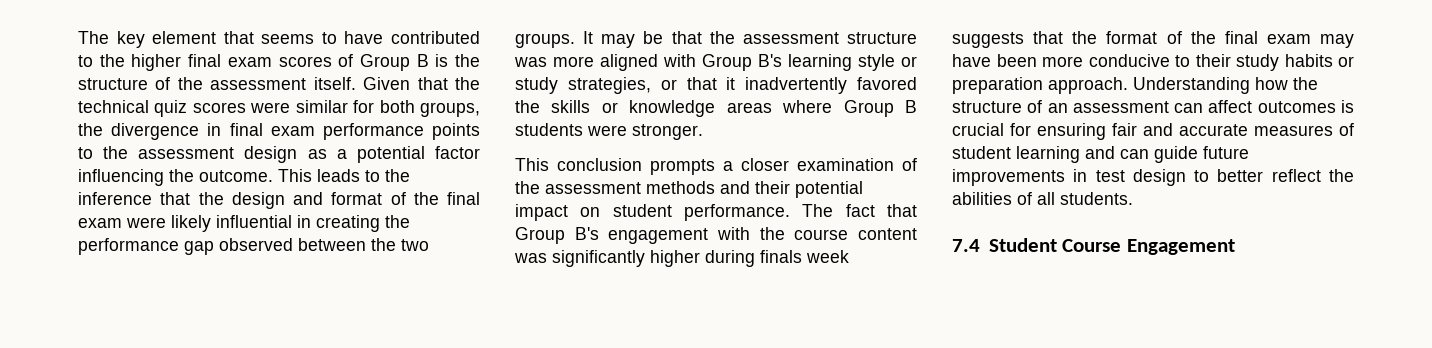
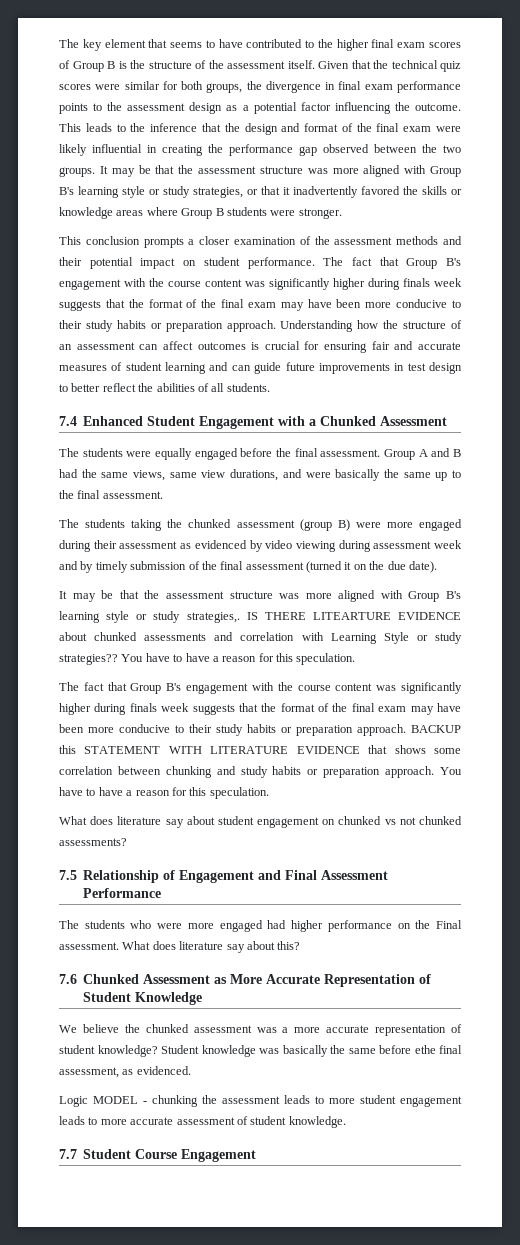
(980, 245) none -> [83,416,448,429] [59,448,462,460] [59,469,461,481] [59,490,163,499] [59,519,463,531] [59,540,462,552] [59,561,437,573] [59,590,461,602] [59,611,461,623] [59,632,462,644] [59,653,356,665] [59,682,462,694] [59,703,461,715] [59,724,461,736] [59,745,461,754] [59,766,463,778] [59,787,269,799] [59,816,463,828] [59,838,127,846] [59,870,389,883] [83,888,162,898] [59,920,462,932] [59,941,301,953] [59,974,432,987] [83,992,203,1005] [59,1024,462,1036] [59,1045,462,1057] [59,1066,191,1078] [59,1095,462,1107] [59,1116,346,1128] [59,1149,77,1159] Enhanced Student Engagement with a Chunked Assessment // The students were equally engaged before the final assessment. Group A and B had the same views, same view durations, and were basically the same up to the final assessment. // The students taking the chunked assessment (group B) were more engaged during their assessment as evidenced by video viewing during assessment week and by timely submission of the final assessment (turned it on the due date). // It may be that the assessment structure was more aligned with Group B's learning style or study strategies,. IS THERE LITEARTURE EVIDENCE about chunked assessments and correlation with Learning Style or study strategies?? You have to have a reason for this speculation. // The fact that Group B's engagement with the course content was significantly higher during finals week suggests that the format of the final exam may have been more conducive to their study habits or preparation approach. BACKUP this STATEMENT WITH LITERATURE EVIDENCE that shows some correlation between chunking and study habits or preparation approach. You have to have a reason for this speculation. // What does literature say about student engagement on chunked vs not chunked assessments? // 7.5 Relationship of Engagement and Final Assessment Performance // The students who were more engaged had higher performance on the Final assessment. What does literature say about this? // 7.6 Chunked Assessment as More Accurate Representation of Student Knowledge // We believe the chunked assessment was a more accurate representation of student knowledge? Student knowledge was basically the same before ethe final assessment, as evidenced. // Logic MODEL - chunking the assessment leads to more student engagement leads to more accurate assessment of student knowledge. // 7.7

